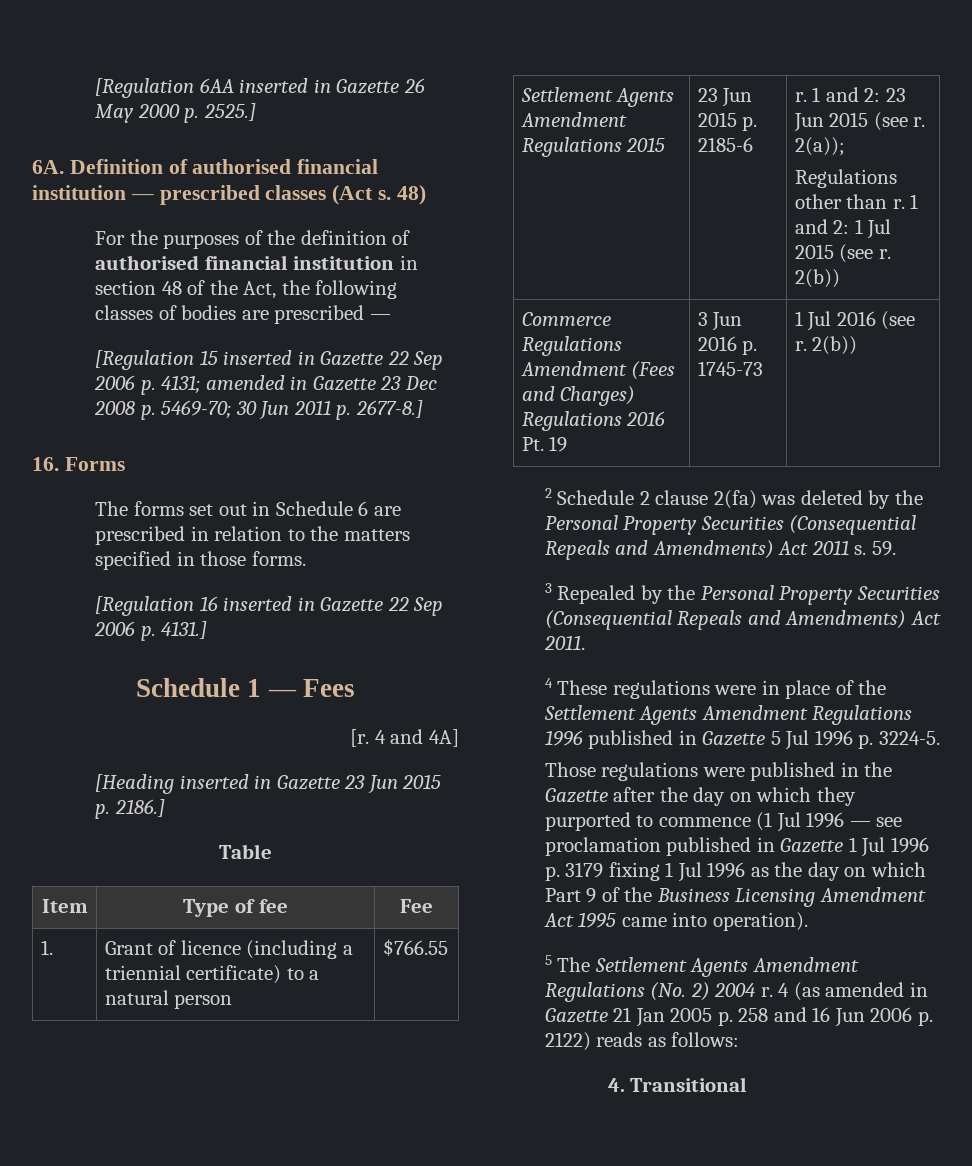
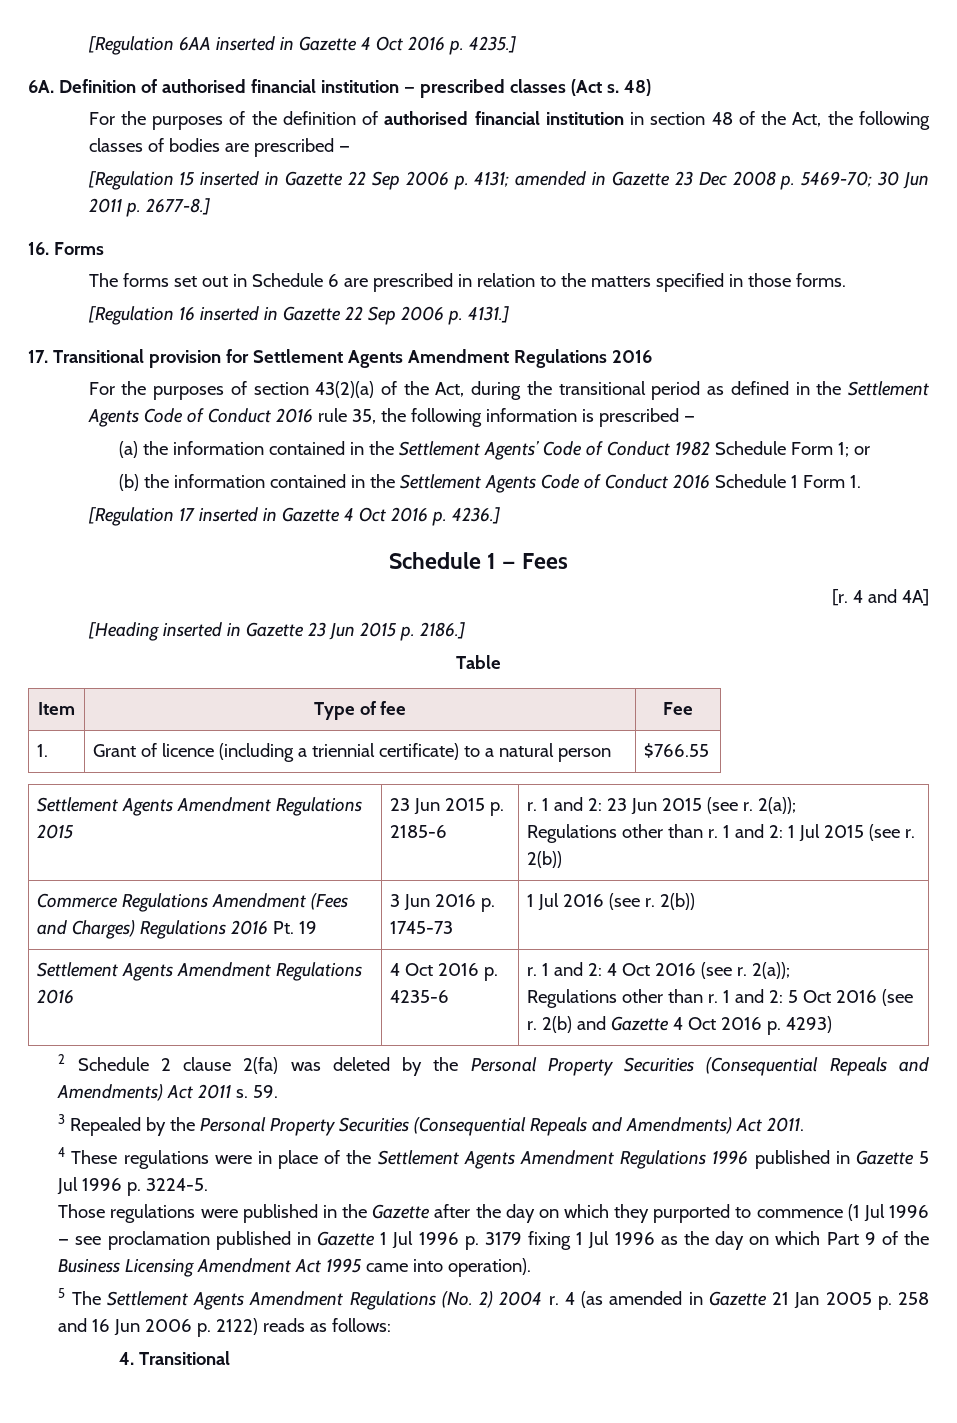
[403,78,425,93] [95,103,256,123] 26 May 2000 p. 2525.] -> [360,36,516,55] 4 Oct 2016 p. 4235.]
(208, 630) none -> [28,349,652,368] [88,381,929,400] [87,408,695,427] [118,441,870,460] [118,474,861,493] [87,507,500,526] // 17. Transitional provision for Settlement Agents Amendment Regulations 2016 // For the purposes of section 43(2)(a) of the Act, during the transitional period as defined in the Settlement Agents Code of Conduct 2016 rule 35, the following information is prescribed — // (a) the information contained in the Settlement Agents’ Code of Conduct 1982 Schedule Form 1; or // (b) the information contained in the Settlement Agents Code of Conduct 2016 Schedule 1 Form 1. // [Regulation 17 inserted in Gazette 4 Oct 2016 p. 4236.]
(858, 345) none -> [37,962,363,981] [37,989,75,1004] [390,963,499,981] [390,990,450,1003] [527,962,790,979] [527,989,913,1008] [527,1016,833,1035] // Settlement Agents Amendment Regulations 2016 | 4 Oct 2016 p. 4235-6 | r. 1 and 2: 4 Oct 2016 (see r. 2(a)); // Regulations other than r. 1 and 2: 5 Oct 2016 (see r. 2(b) and Gazette 4 Oct 2016 p. 4293)

